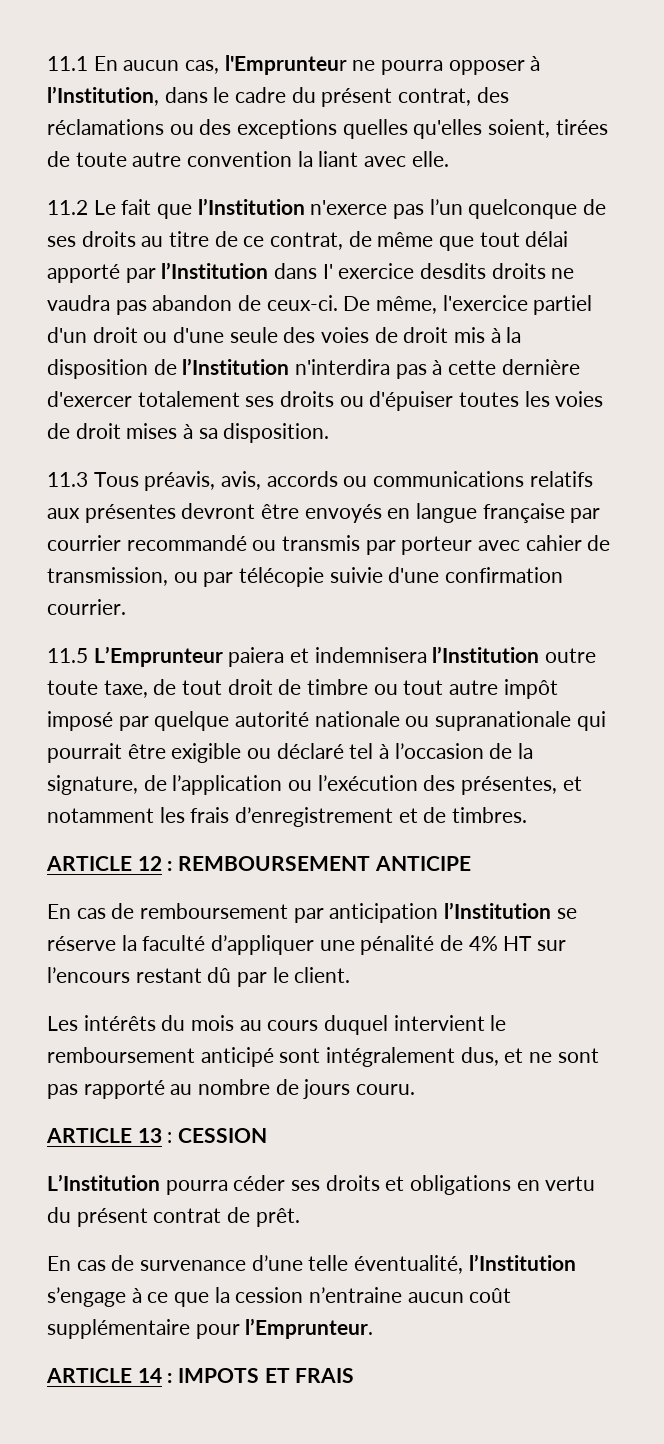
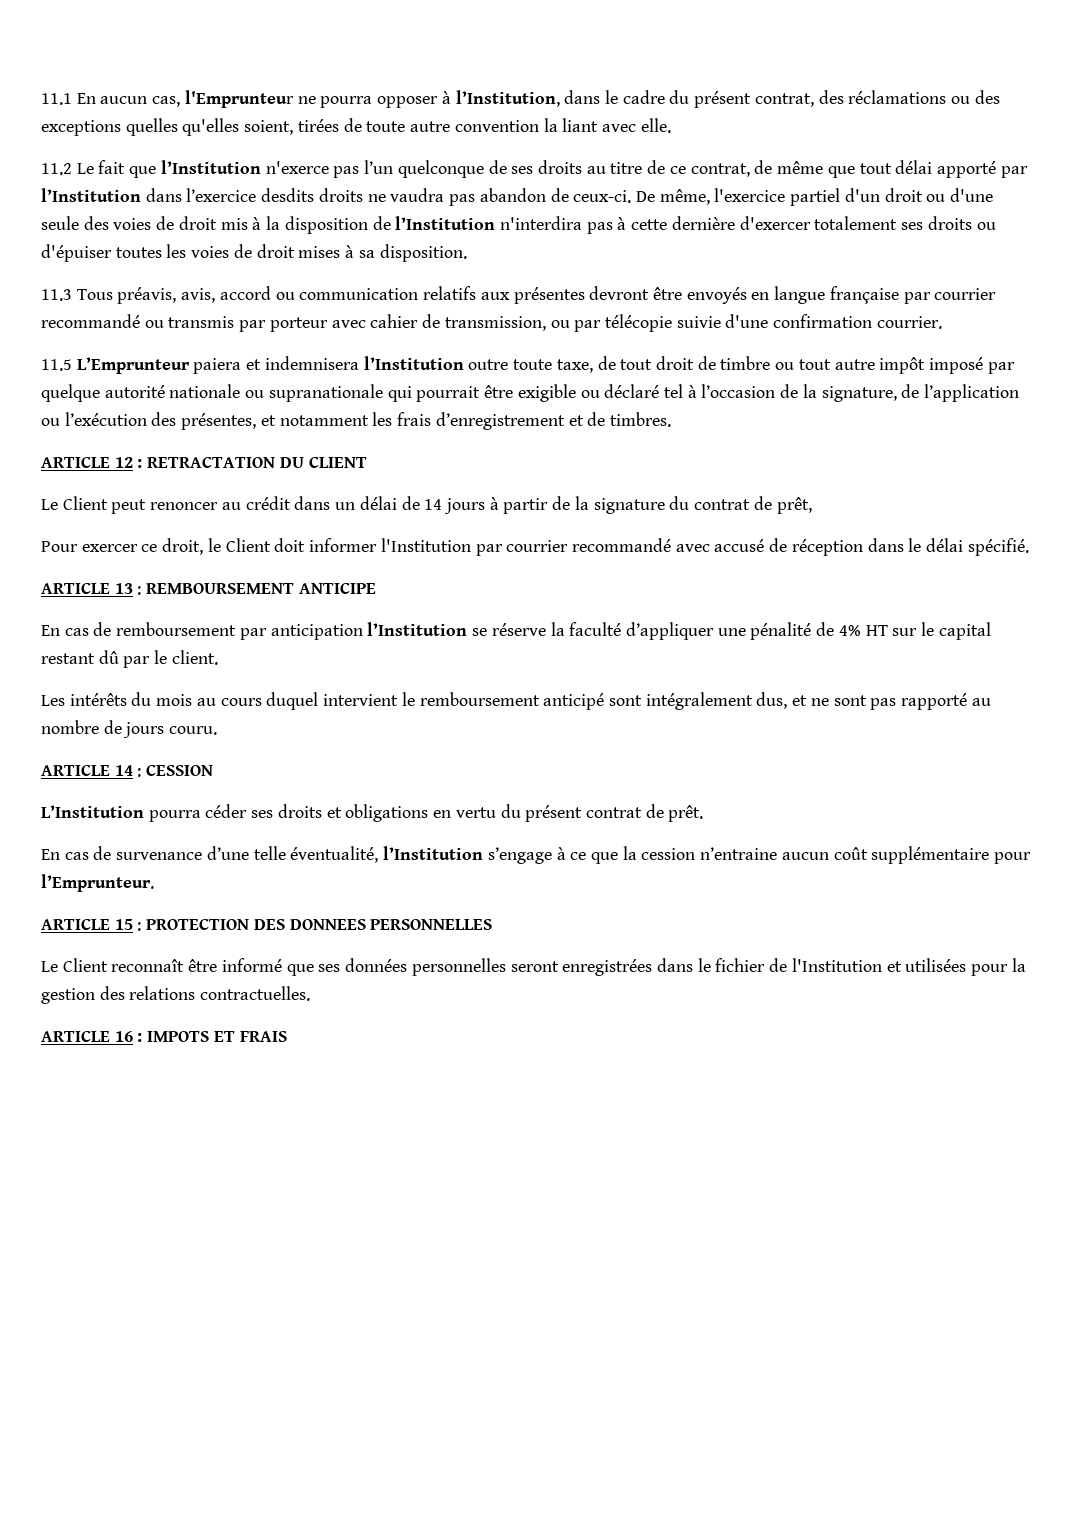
[322,263,415,279] I' exercice -> [186,188,257,202] l’exercice
[266,471,525,487] accords ou communications -> [219,286,419,300] accord ou communication
(173, 866) none -> [147,457,367,468] [41,496,812,514] [41,538,1029,556] [41,583,142,595] RETRACTATION DU CLIENT // Le Client peut renoncer au crédit dans un délai de 14 jours à partir de la signature du contrat de prêt, // Pour exercer ce droit, le Client doit informer l'Institution par courrier recommandé avec accusé de réception dans le délai spécifié. // ARTICLE 13 :
[47,967,130,983] l’encours -> [921,622,991,640] le capital
[137,1128,162,1143] 13 -> [114,765,133,776] 14
[137,1368,162,1383] 14 -> [114,919,493,931] [41,958,1026,976] [41,986,311,1004] [41,1031,133,1042] 15 : PROTECTION DES DONNEES PERSONNELLES // Le Client reconnaît être informé que ses données personnelles seront enregistrées dans le fichier de l'Institution et utilisées pour la gestion des relations contractuelles. // ARTICLE 16

